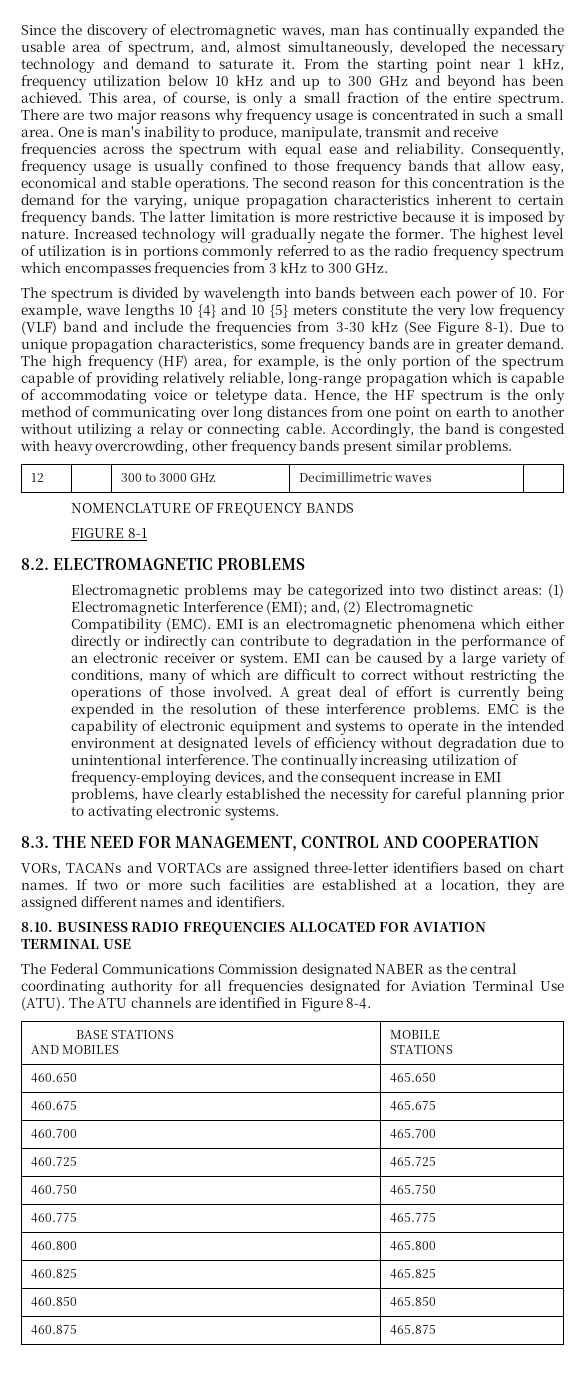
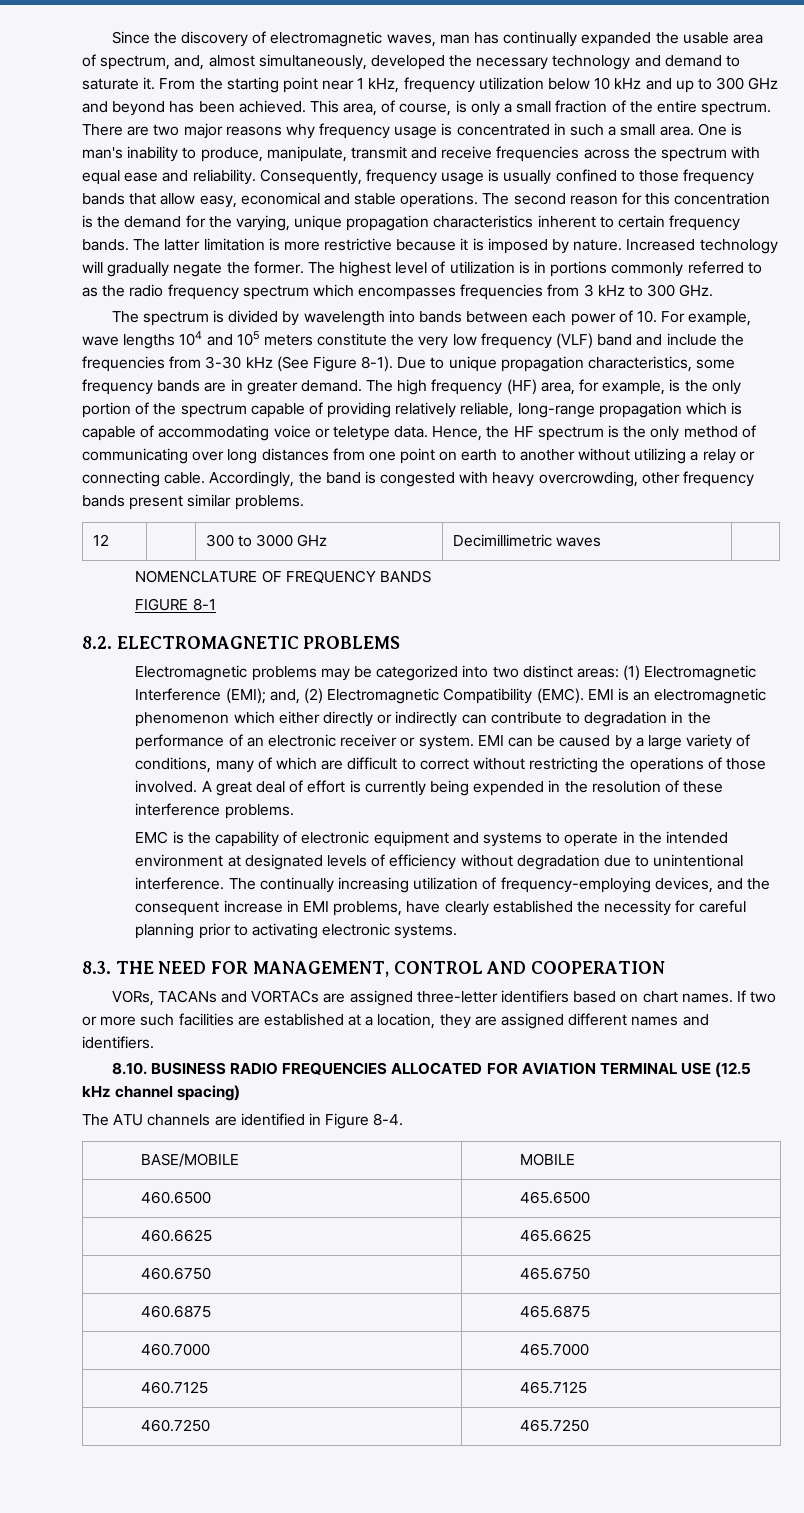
[179,304,288,318] 10 {4} and 10 {5} -> [179,331,260,346] 104 and 105
[396,618,476,633] phenomena -> [135,712,230,727] phenomenon
(480, 710) none -> (294, 811) //
[21,963,518,978] [21,980,564,995] [21,997,65,1011] // The Federal Communications Commission designated NABER as the central coordinating authority for all frequencies designated for Aviation Terminal Use (ATU). -> [715,1062,752,1078] [82,1085,241,1101] (12.5 kHz channel spacing) //
[75,1030,174,1039] [30,1045,120,1054] [389,1030,440,1039] [389,1045,453,1054] [30,1073,77,1083] [389,1073,436,1083] [30,1101,77,1111] [389,1101,436,1111] [30,1129,77,1139] [389,1129,436,1139] [30,1157,77,1167] [389,1157,436,1167] [30,1185,77,1195] [389,1185,436,1195] [30,1213,77,1223] [389,1213,436,1223] [30,1241,77,1251] [389,1241,436,1251] [30,1269,77,1279] [389,1269,436,1279] [30,1297,77,1307] [389,1297,436,1307] [30,1325,77,1335] [389,1325,436,1335] BASE STATIONS // AND MOBILES | MOBILE // STATIONS // 460.650 | 465.650 // 460.675 | 465.675 // 460.700 | 465.700 // 460.725 | 465.725 // 460.750 | 465.750 // 460.775 | 465.775 // 460.800 | 465.800 // 460.825 | 465.825 // 460.850 | 465.850 // 460.875 | 465.875 -> [140,1153,239,1167] [519,1153,575,1166] [140,1191,211,1204] [519,1191,590,1204] [140,1229,212,1242] [519,1229,591,1242] [140,1267,211,1280] [519,1267,590,1280] [140,1305,211,1318] [519,1305,590,1318] [140,1343,210,1356] [519,1343,589,1356] [140,1381,208,1394] [519,1381,587,1394] [140,1419,210,1432] [519,1419,589,1432] BASE/MOBILE | MOBILE // 460.6500 | 465.6500 // 460.6625 | 465.6625 // 460.6750 | 465.6750 // 460.6875 | 465.6875 // 460.7000 | 465.7000 // 460.7125 | 465.7125 // 460.7250 | 465.7250

